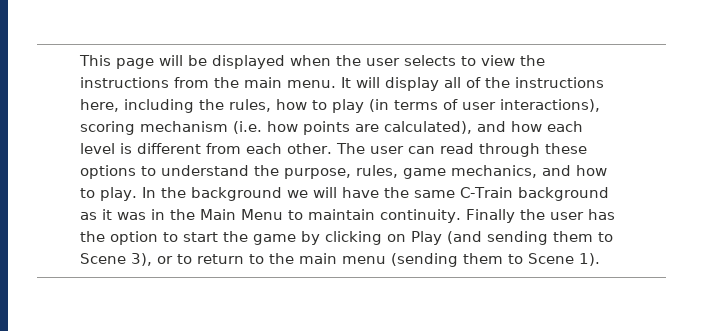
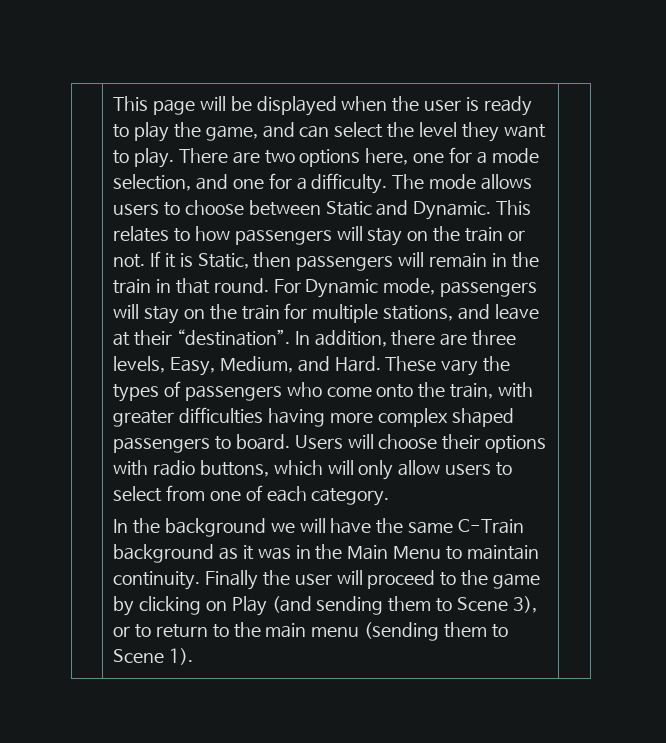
[403,55,545,66] [79,77,604,91] [79,99,600,113] [79,121,583,135] [79,143,587,157] [79,165,607,179] [79,187,137,201] selects to view the instructions from the main menu. It will display all of the instructions here, including the rules, how to play (in terms of user interactions), scoring mechanism (i.e. how points are calculated), and how each level is different from each other. The user can read through these options to understand the purpose, rules, game mechanics, and how to play. -> [466,96,532,116] [113,122,546,142] [113,147,539,168] [113,173,533,194] [113,200,532,220] [113,226,525,246] [113,251,539,271] [113,278,538,298] [113,303,539,324] [113,329,517,347] [113,356,511,376] [113,381,534,402] [113,407,515,427] [113,434,547,453] [113,460,513,480] [113,485,390,506] is ready to play the game, and can select the level they want to play. There are two options here, one for a mode selection, and one for a difficulty. The mode allows users to choose between Static and Dynamic. This relates to how passengers will stay on the train or not. If it is Static, then passengers will remain in the train in that round. For Dynamic mode, passengers will stay on the train for multiple stations, and leave at their “destination”. In addition, there are three levels, Easy, Medium, and Hard. These vary the types of passengers who come onto the train, with greater difficulties having more complex shaped passengers to board. Users will choose their options with radio buttons, which will only allow users to select from one of each category. //
[587,209,615,220] [79,231,218,245] has the option to start -> [336,570,457,589] will proceed to

